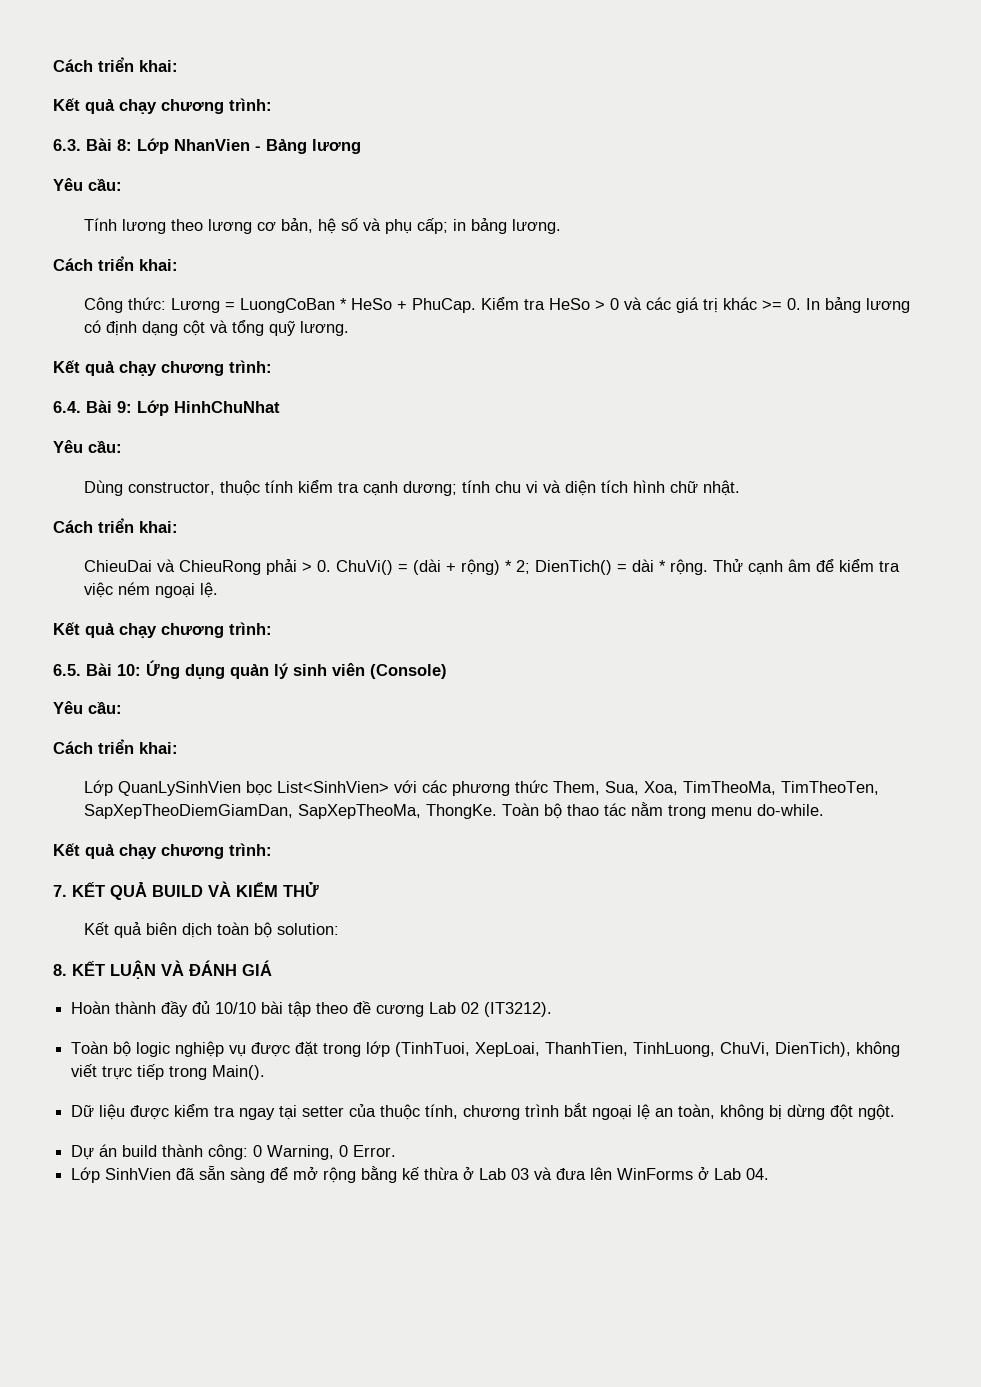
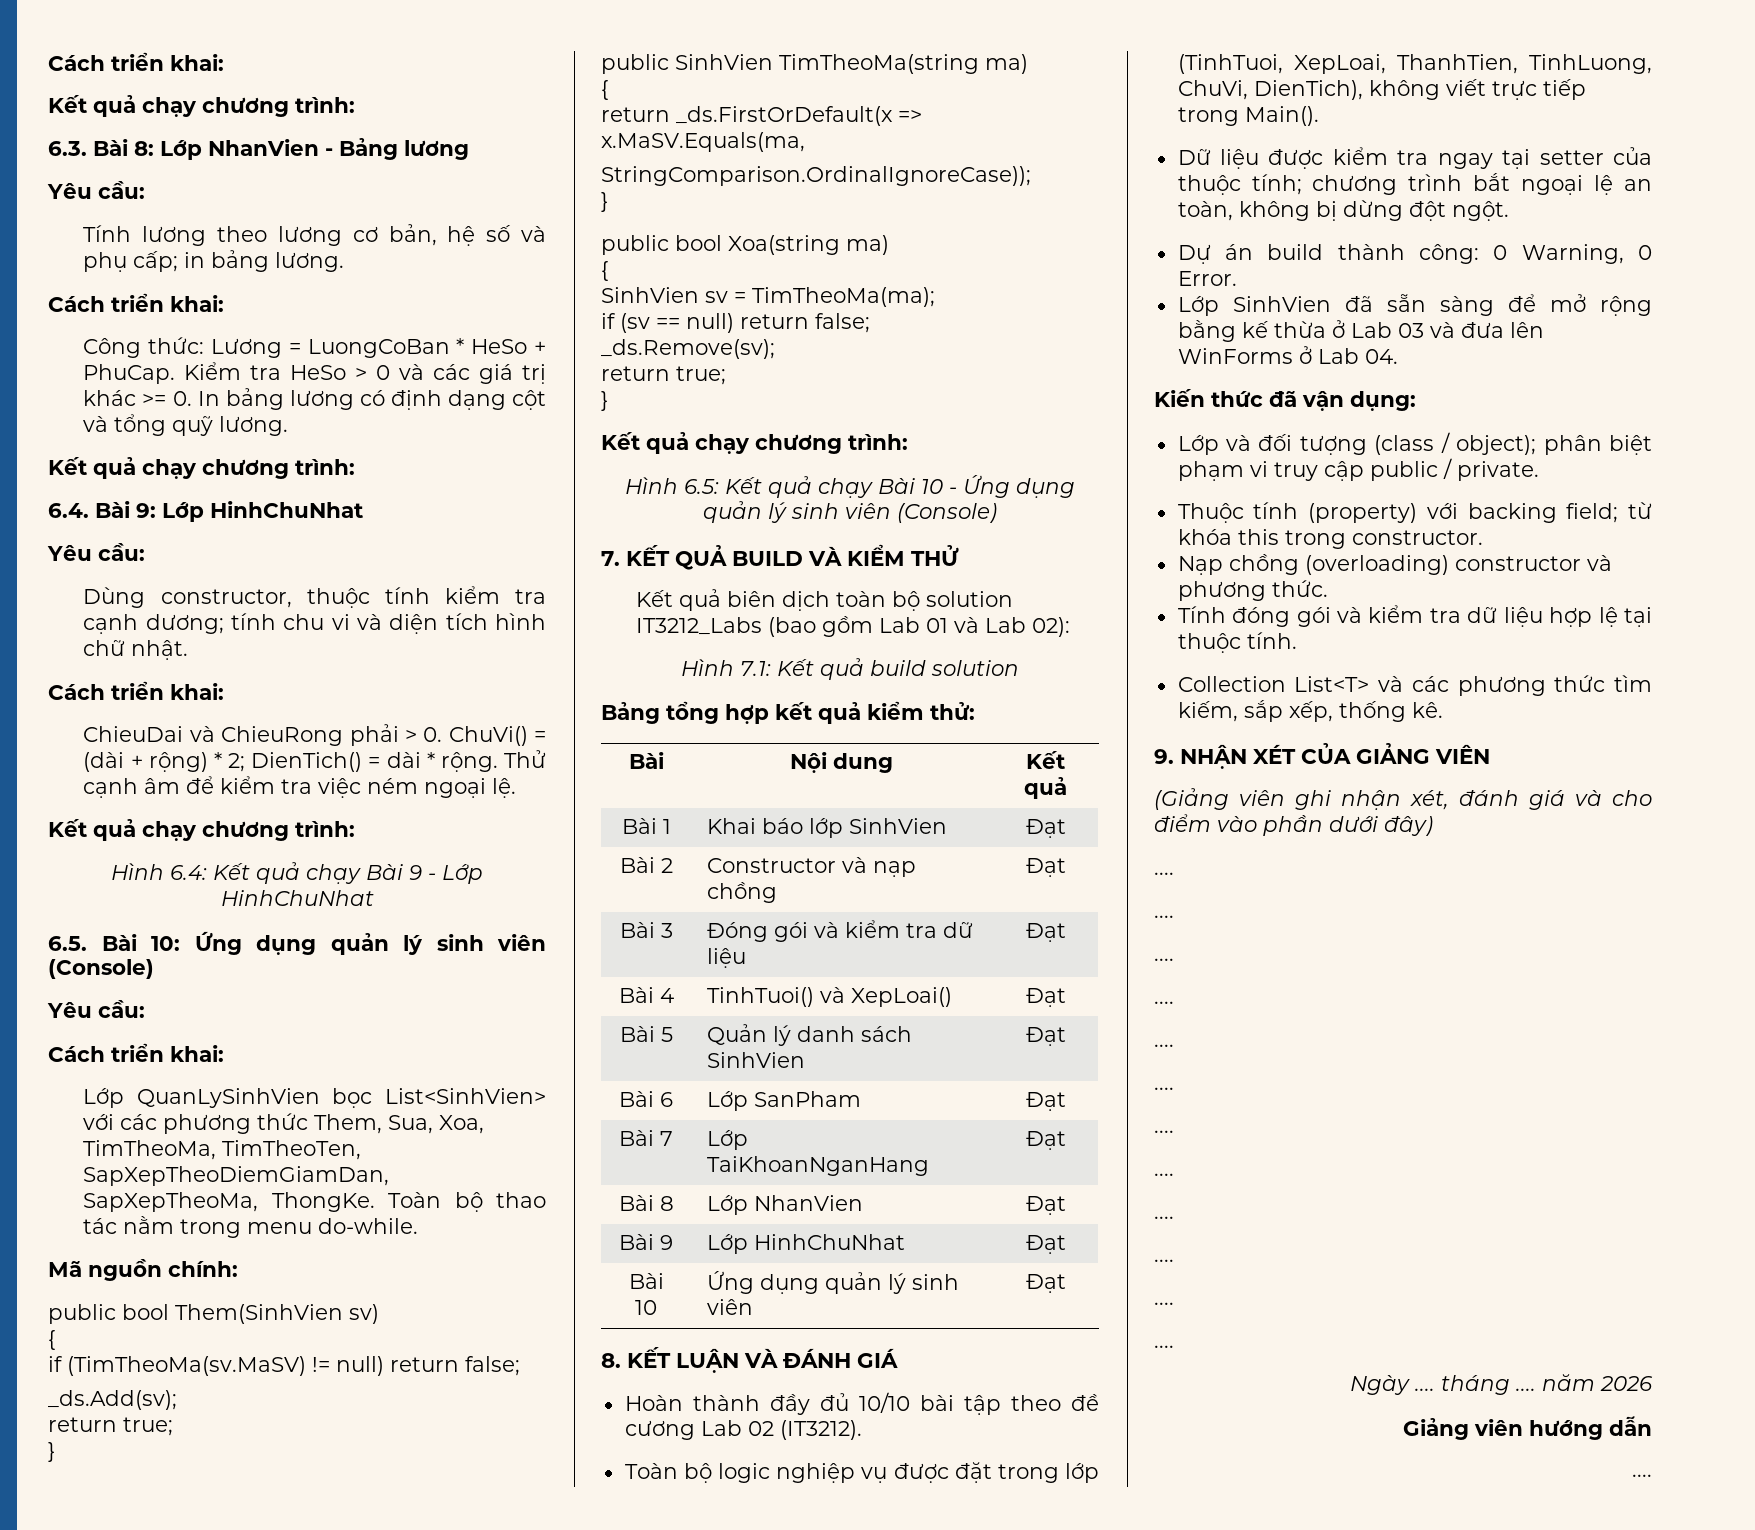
(272, 628) none -> [111,862,483,884] [220,890,374,906] // Hình 6.4: Kết quả chạy Bài 9 - Lớp HinhChuNhat
[53,843,272,859] // Kết quả chạy chương trình: -> [48,1259,238,1281] [48,1304,379,1324] [48,1330,55,1350] [48,1356,520,1376] [48,1390,177,1410] [48,1417,173,1436] [48,1442,55,1462] [601,54,1028,74] [601,80,608,100] [601,106,922,126] [601,132,805,152] [601,166,1031,186] [601,192,608,212] [601,235,889,255] [601,261,608,281] [601,287,935,307] [601,313,870,333] [601,339,775,359] [601,366,726,385] [601,391,608,411] [601,432,908,454] [625,475,1075,498] [703,501,997,523] // Mã nguồn chính: // public bool Them(SinhVien sv) // { // if (TimTheoMa(sv.MaSV) != null) return false; // _ds.Add(sv); // return true; // } // public SinhVien TimTheoMa(string ma) // { // return _ds.FirstOrDefault(x => x.MaSV.Equals(ma, // StringComparison.OrdinalIgnoreCase)); // } // public bool Xoa(string ma) // { // SinhVien sv = TimTheoMa(ma); // if (sv == null) return false; // _ds.Remove(sv); // return true; // } // Kết quả chạy chương trình: // Hình 6.5: Kết quả chạy Bài 10 - Ứng dụng quản lý sinh viên (Console)
[277,923,340,935] solution: -> [926,591,1014,607] [636,616,1071,637] [681,658,1019,680] [601,701,975,724] [628,752,664,769] [790,752,893,773] [1026,751,1065,769] [1024,777,1067,799] [621,818,671,834] [707,818,948,838] [1025,819,1066,838] [619,857,673,873] [707,857,917,877] [707,882,778,903] [1025,858,1066,877] [619,922,673,938] [707,920,974,942] [707,948,747,968] [1025,923,1066,942] [618,987,674,1003] [707,987,953,1007] [1025,988,1066,1007] [619,1026,673,1042] [707,1024,913,1046] [707,1052,806,1068] [1025,1027,1066,1046] [619,1091,673,1107] [707,1091,862,1111] [1025,1092,1066,1111] [619,1130,673,1146] [707,1130,749,1150] [707,1156,930,1176] [1025,1131,1066,1150] [618,1195,674,1211] [707,1195,864,1215] [1025,1196,1066,1215] [619,1234,673,1250] [707,1234,906,1254] [1025,1235,1066,1254] [628,1273,664,1289] [635,1300,657,1315] [707,1271,960,1294] [707,1299,754,1315] [1025,1274,1066,1293] solution IT3212_Labs (bao gồm Lab 01 và Lab 02): // Hình 7.1: Kết quả build solution // Bảng tổng hợp kết quả kiểm thử: // Bài | Nội dung | Kết quả // Bài 1 | Khai báo lớp SinhVien | Đạt // Bài 2 | Constructor và nạp chồng | Đạt // Bài 3 | Đóng gói và kiểm tra dữ liệu | Đạt // Bài 4 | TinhTuoi() và XepLoai() | Đạt // Bài 5 | Quản lý danh sách SinhVien | Đạt // Bài 6 | Lớp SanPham | Đạt // Bài 7 | Lớp TaiKhoanNganHang | Đạt // Bài 8 | Lớp NhanVien | Đạt // Bài 9 | Lớp HinhChuNhat | Đạt // Bài 10 | Ứng dụng quản lý sinh viên | Đạt
[425,1104,459,1119] tính, -> [1251,174,1302,195] tính;
(770, 1174) none -> [1154,389,1416,411] [1177,432,1652,455] [1177,458,1539,481] [1177,502,1652,523] [1177,529,1483,549] [1177,554,1612,575] [1177,580,1328,601] [1177,605,1652,627] [1177,632,1297,653] [1177,675,1652,696] [1177,700,1443,722] [1154,743,1490,769] [1154,788,1652,810] [1154,814,1433,836] [1154,872,1174,875] [1154,915,1174,918] [1154,958,1174,961] [1154,1001,1174,1004] [1154,1044,1174,1047] [1154,1087,1174,1090] [1154,1130,1174,1133] [1154,1173,1174,1176] [1154,1216,1174,1219] [1154,1259,1174,1262] [1154,1302,1174,1305] [1154,1345,1174,1348] [1350,1374,1653,1395] [1403,1416,1652,1440] [1632,1474,1652,1477] // Kiến thức đã vận dụng: // Lớp và đối tượng (class / object); phân biệt phạm vi truy cập public / private. // Thuộc tính (property) với backing field; từ khóa this trong constructor. // Nạp chồng (overloading) constructor và phương thức. // Tính đóng gói và kiểm tra dữ liệu hợp lệ tại thuộc tính. // Collection List<T> và các phương thức tìm kiếm, sắp xếp, thống kê. // 9. NHẬN XÉT CỦA GIẢNG VIÊN // (Giảng viên ghi nhận xét, đánh giá và cho điểm vào phần dưới đây) // .... // .... // .... // .... // .... // .... // .... // .... // .... // .... // .... // .... // Ngày .... tháng .... năm 2026 // Giảng viên hướng dẫn // ....

